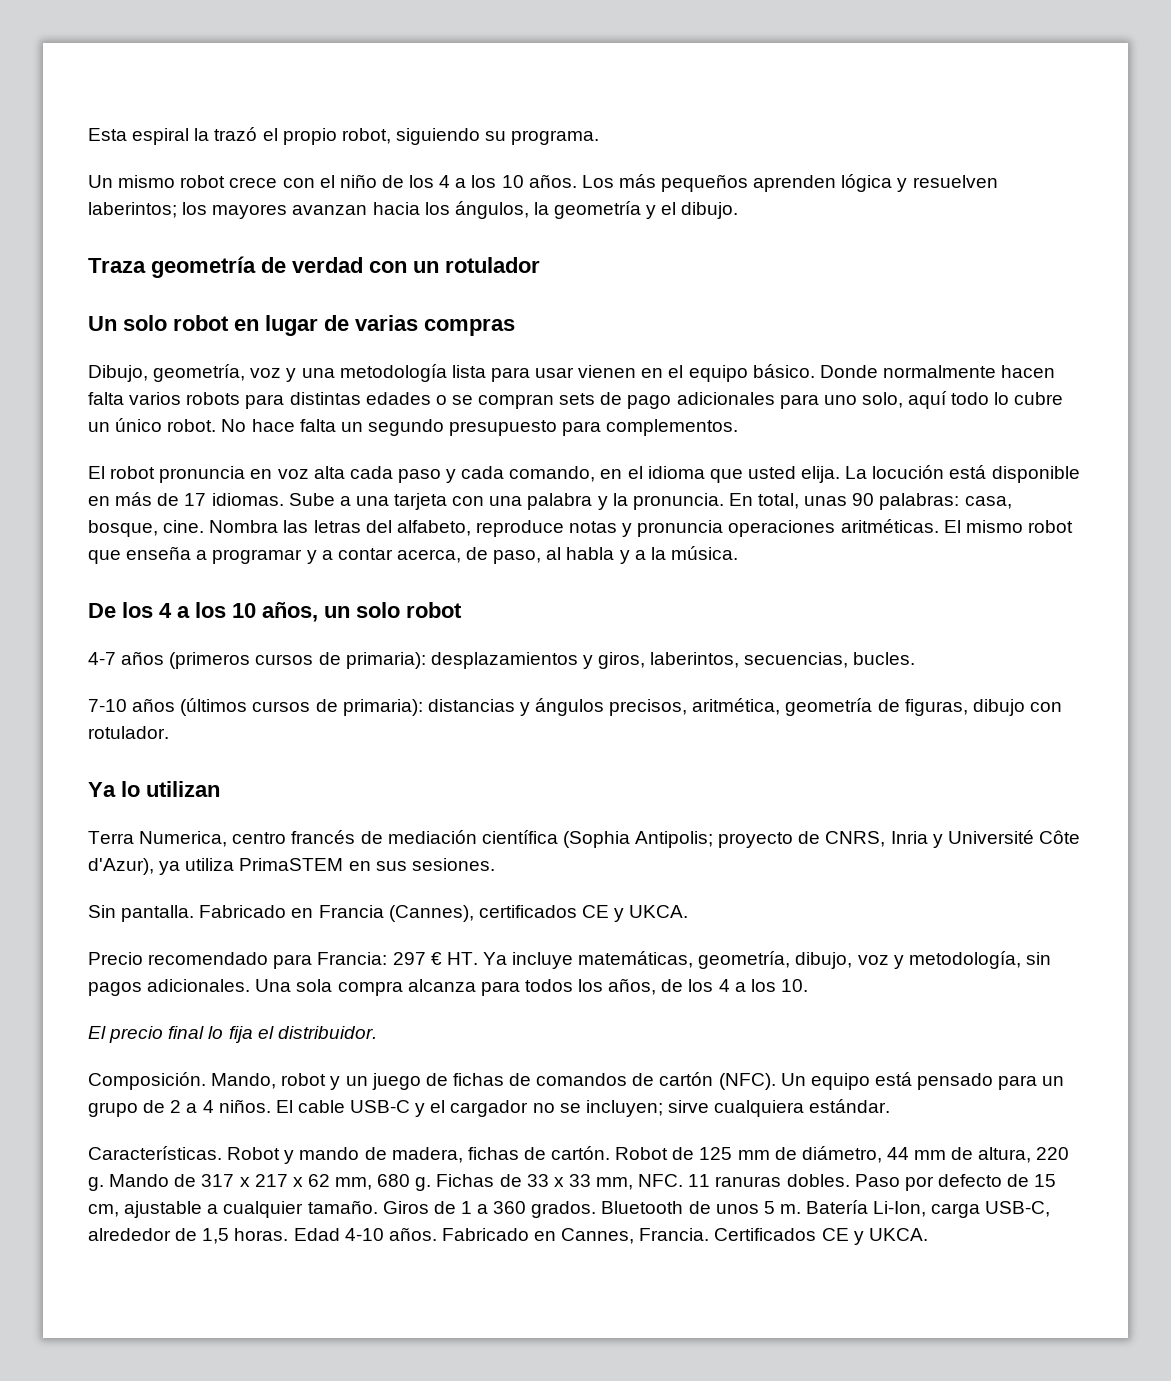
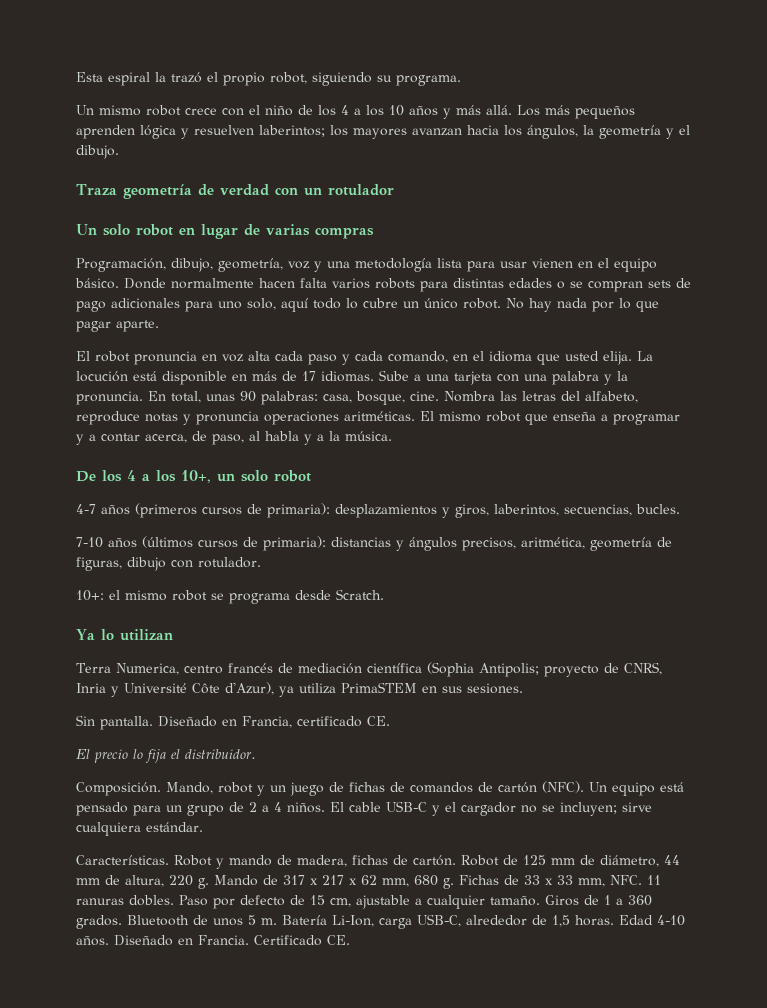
[528,174,577,188] años. -> [409,105,512,119] años y más allá.
[88,365,148,382] Dibujo, -> [76,258,213,272] Programación, dibujo,
[251,419,739,436] hace falta un segundo presupuesto para complementos. -> [529,298,659,312] [76,320,159,332] hay nada por lo que pagar aparte.
[232,602,318,622] 10 años, -> [181,470,211,483] 10+,
(169, 732) none -> [76,589,384,604] // 10+: el mismo robot se programa desde Scratch.
[199,905,689,922] [88,951,1051,969] [88,978,808,996] Fabricado en Francia (Cannes), certificados CE y UKCA. // Precio recomendado para Francia: 297 € HT. Ya incluye matemáticas, geometría, dibujo, voz y metodología, sin pagos adicionales. Una sola compra alcanza para todos los años, de los 4 a los 10. -> [158,716,390,728] Diseñado en Francia, certificado CE.
[168,1026,205,1039] final -> (128, 756) none
[441,1228,928,1245] Fabricado en Cannes, Francia. Certificados CE y UKCA. -> [114,935,350,946] Diseñado en Francia. Certificado CE.

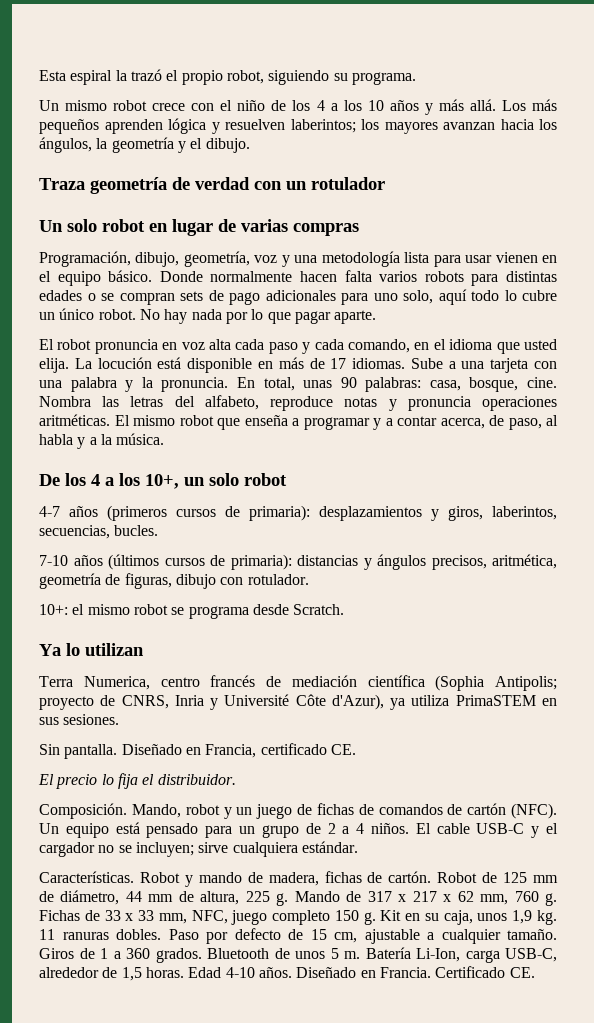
[169,875,193,886] 220 -> [245,891,270,902] 225
[414,875,438,886] 680 -> [514,891,539,902] 760
[610,875,642,885] NFC. -> [191,910,557,925] NFC, juego completo 150 g. Kit en su caja, unos 1,9 kg.

